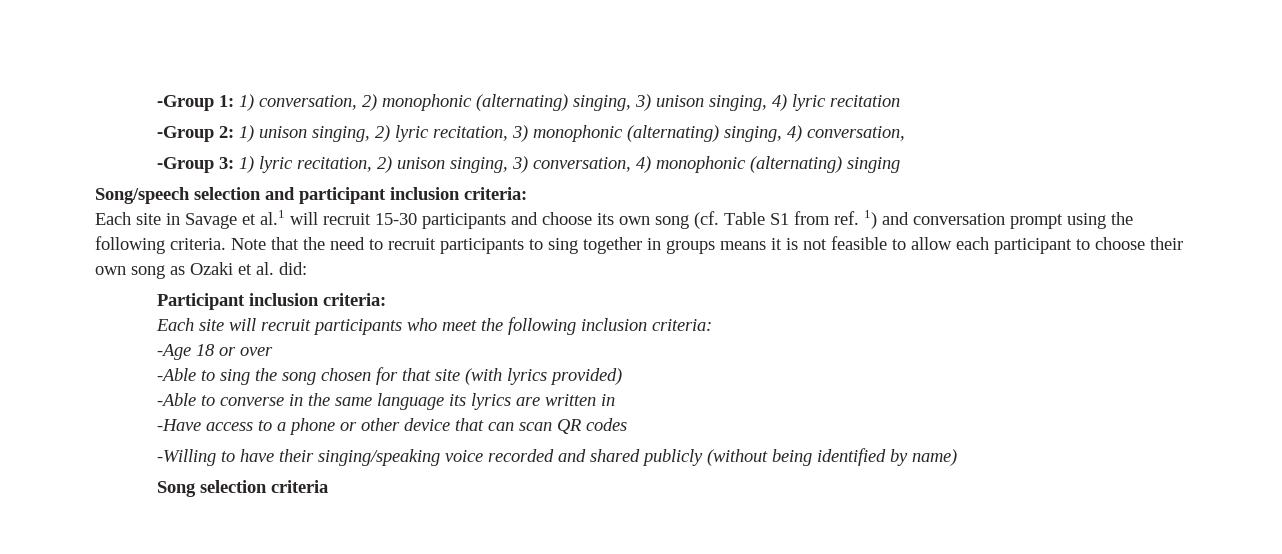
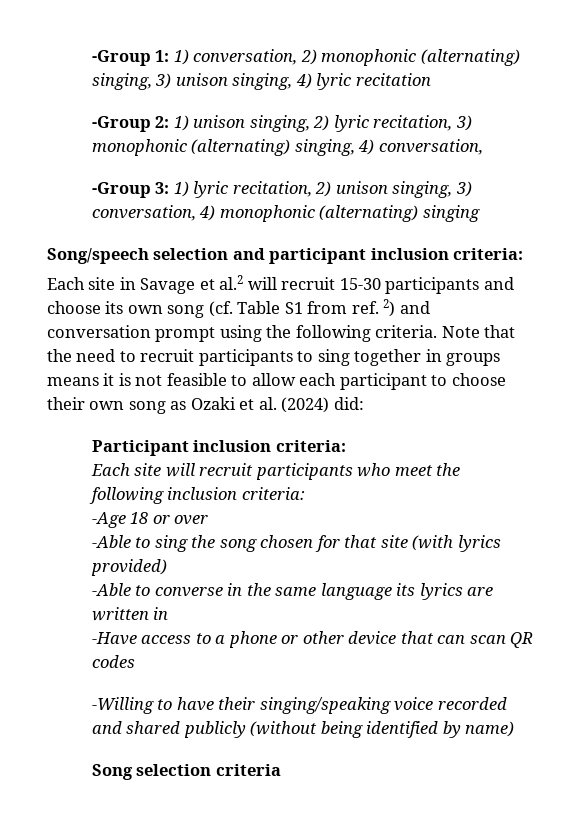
[260,210,285,225] al.1 -> [219,275,244,290] al.2
[864,210,877,229] 1) -> [383,299,396,317] 2)
(274, 268) none -> [281,397,330,413] (2024)

